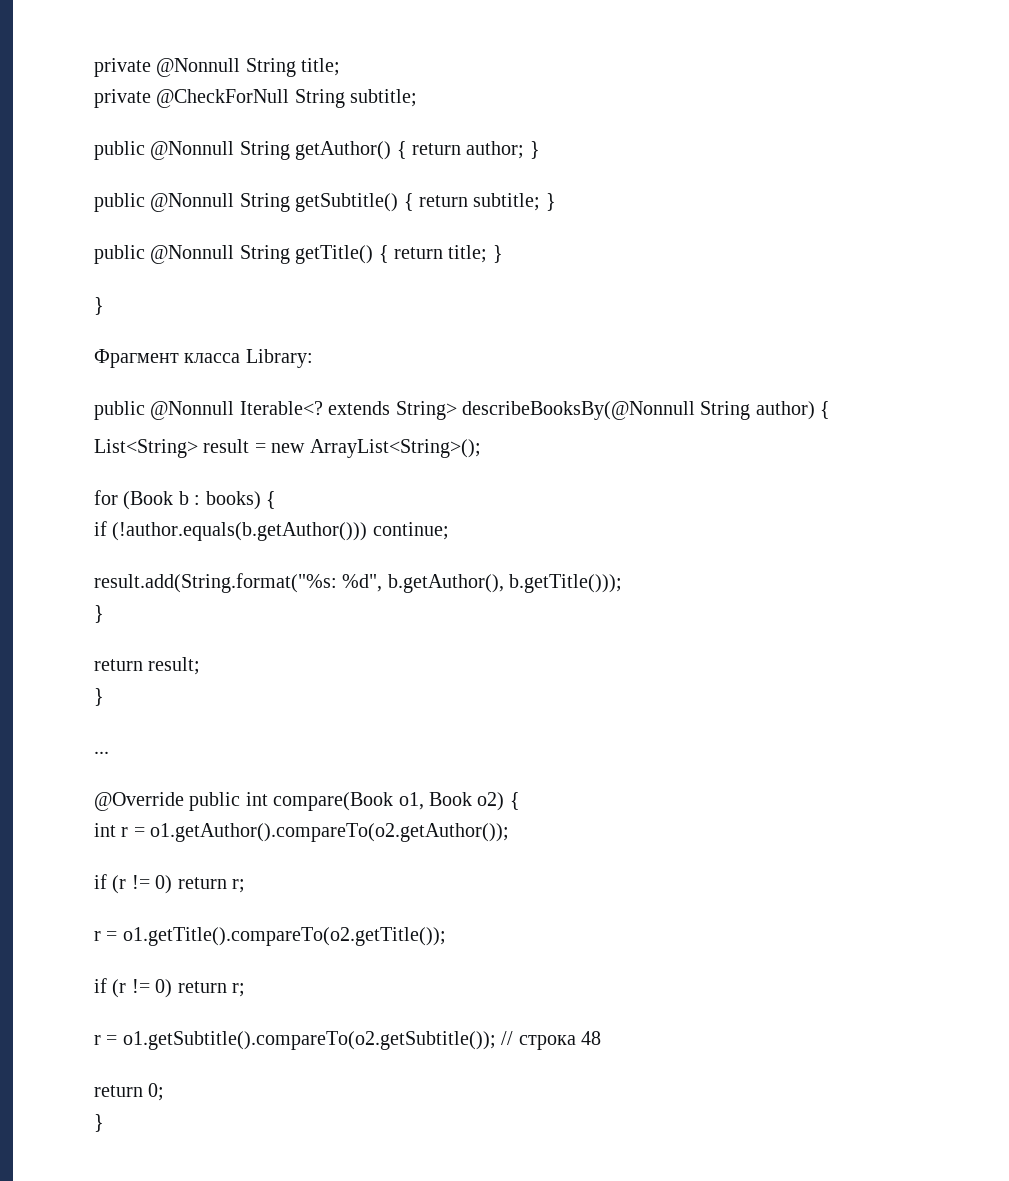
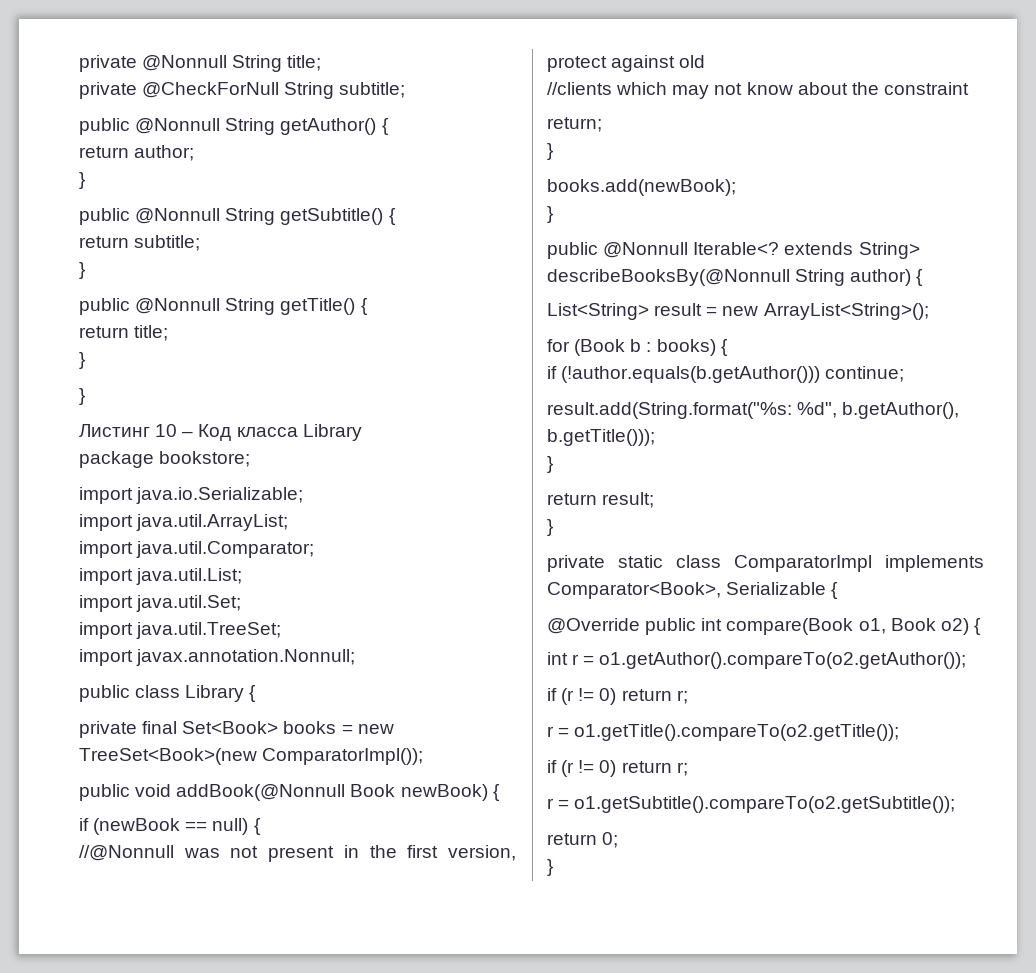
(407, 150) none -> (389, 126) //
(525, 150) none -> (195, 153) //
(414, 202) none -> (396, 216) //
(541, 202) none -> (201, 243) //
(389, 254) none -> (368, 306) //
(488, 254) none -> (169, 333) //
[94,349,313,368] Фрагмент класса Library: -> [79,424,362,441] [79,451,251,468] [79,487,304,504] [79,514,289,531] [79,541,315,558] [79,568,243,585] [79,595,242,612] [79,622,282,639] [79,649,356,666] [79,685,257,702] [79,721,394,738] [79,748,424,765] [79,784,500,801] [79,818,261,835] [79,845,516,862] [547,55,706,72] [547,82,969,99] [547,117,602,132] [547,143,553,160] [547,179,736,196] [547,206,553,223] Листинг 10 – Код класса Library // package bookstore; // import java.io.Serializable; // import java.util.ArrayList; // import java.util.Comparator; // import java.util.List; // import java.util.Set; // import java.util.TreeSet; // import javax.annotation.Nonnull; // public class Library { // private final Set<Book> books = new TreeSet<Book>(new ComparatorImpl()); // public void addBook(@Nonnull Book newBook) { // if (newBook == null) { // //@Nonnull was not present in the first version, protect against old // //clients which may not know about the constraint // return; // } // books.add(newBook); // }
[94,751,109,754] ... -> [547,555,984,572] [547,582,839,599] private static class ComparatorImpl implements Comparator<Book>, Serializable {
[501,1031,601,1050] // строка 48 -> (956, 804) none

